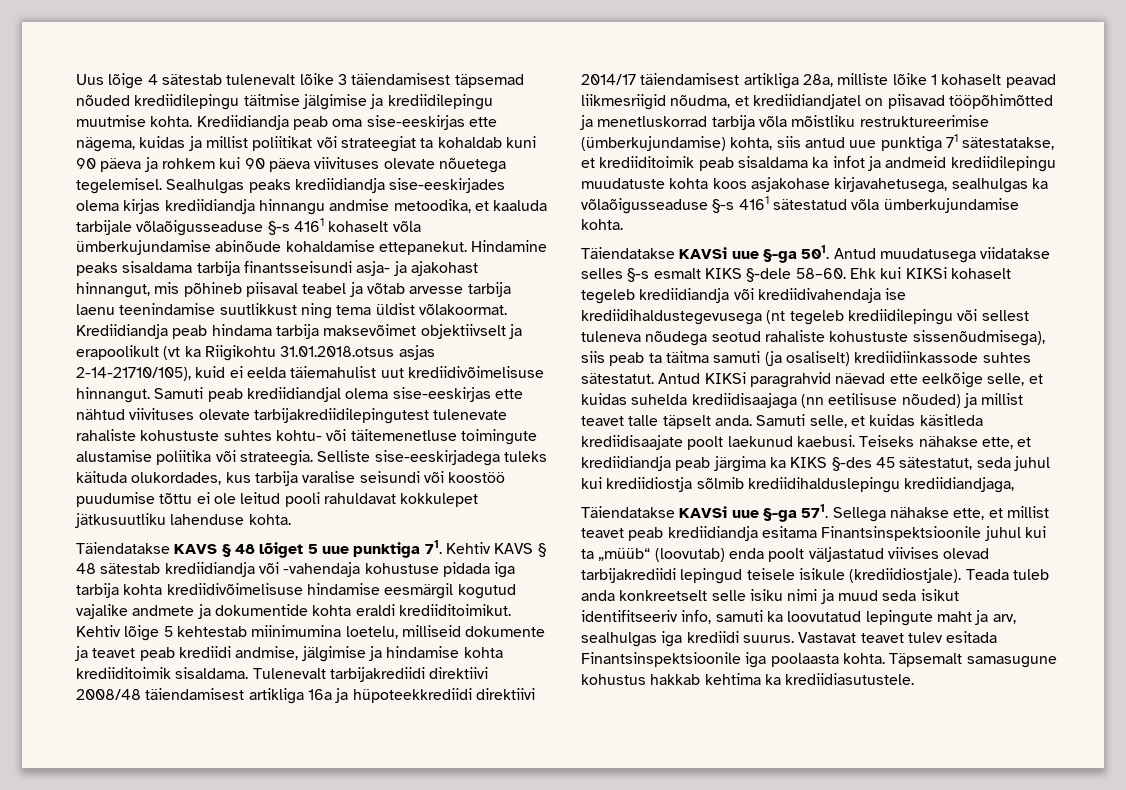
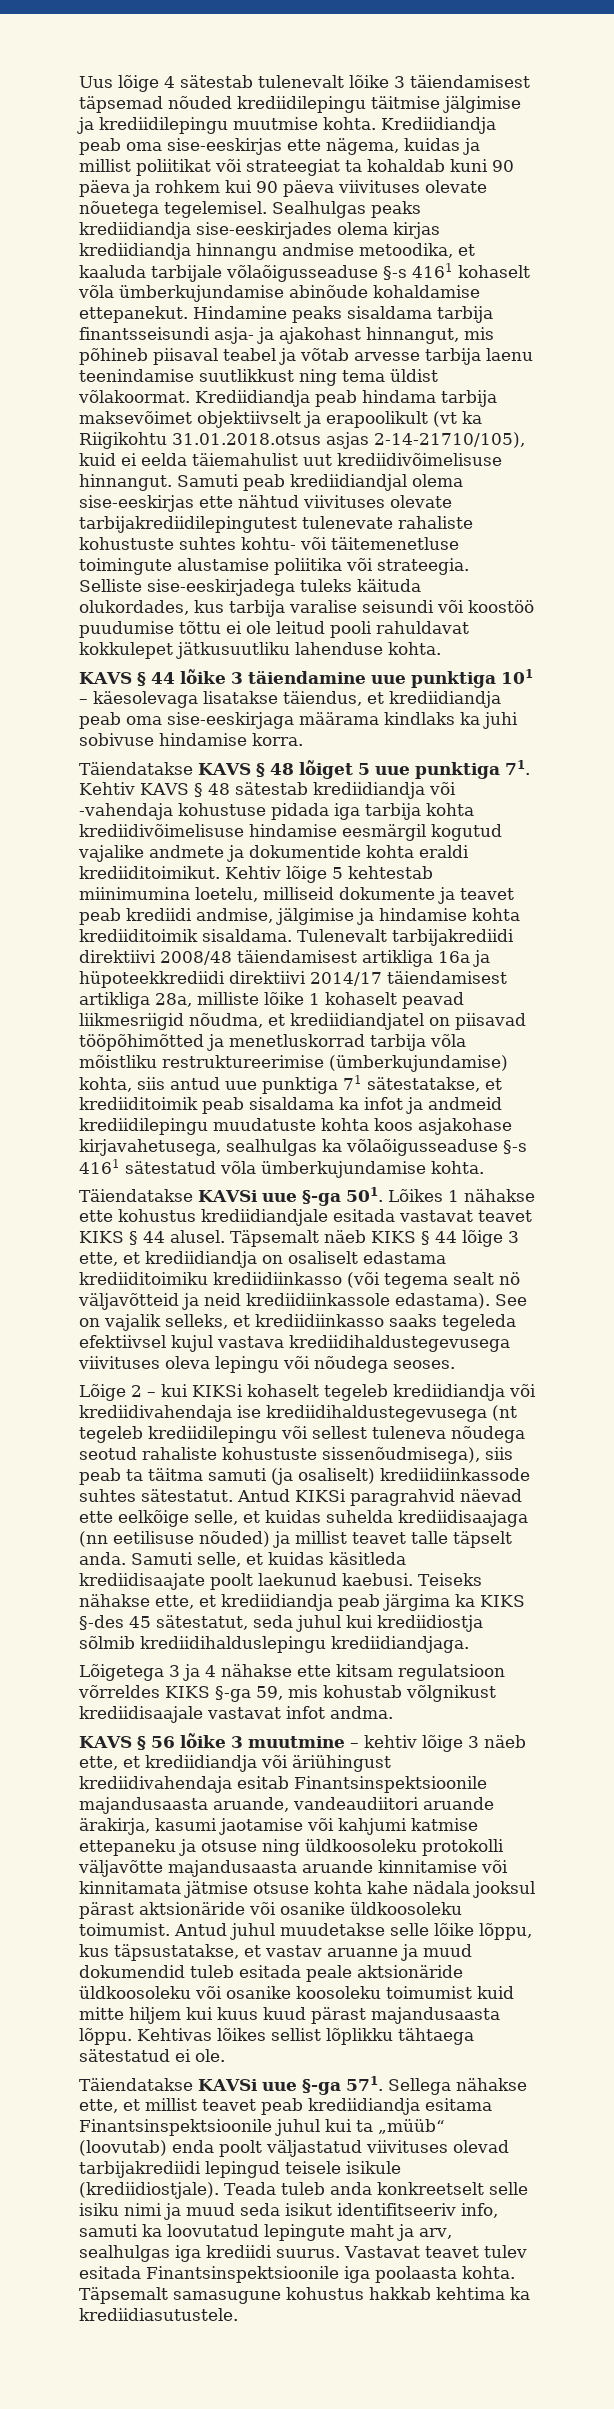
(291, 519) none -> [79,669,533,688] [79,691,501,708] [79,712,518,729] [79,733,303,746] // KAVS § 44 lõike 3 täiendamine uue punktiga 101 – käesolevaga lisatakse täiendus, et krediidiandja peab oma sise-eeskirjaga määrama kindlaks ka juhi sobivuse hindamise korra.
[833,247,1051,263] [581,268,876,282] Antud muudatusega viidatakse selles §-s esmalt KIKS §-dele 58–60. Ehk -> [387,1189,535,1202] [79,1209,532,1226] [79,1230,519,1247] [79,1251,446,1268] [79,1272,520,1289] [78,1293,527,1310] [79,1314,516,1331] [79,1335,510,1352] [78,1356,455,1373] [79,1384,156,1401] Lõikes 1 nähakse ette kohustus krediidiandjale esitada vastavat teavet KIKS § 44 alusel. Täpsemalt näeb KIKS § 44 lõige 3 ette, et krediidiandja on osaliselt edastama krediiditoimiku krediidiinkasso (või tegema sealt nö väljavõtteid ja neid krediidiinkassole edastama). See on vajalik selleks, et krediidiinkasso saaks tegeleda efektiivsel kujul vastava krediidihaldustegevusega viivituses oleva lepingu või nõudega seoses. // Lõige 2 –
[904,477,1015,493] krediidiandjaga, -> [331,1636,469,1653] [79,1664,505,1681] [78,1685,496,1702] [79,1706,393,1723] [79,1733,526,1752] [79,1755,391,1772] [79,1776,487,1793] [79,1797,494,1814] [79,1818,478,1835] [79,1839,504,1856] [78,1860,508,1877] [79,1881,535,1898] [79,1902,462,1919] [79,1923,532,1940] [79,1944,472,1961] [79,1965,463,1982] [79,1986,514,1999] [79,2007,500,2024] [79,2028,474,2045] [79,2049,225,2062] krediidiandjaga. // Lõigetega 3 ja 4 nähakse ette kitsam regulatsioon võrreldes KIKS §-ga 59, mis kohustab võlgnikust krediidisaajale vastavat infot andma. // KAVS § 56 lõike 3 muutmine – kehtiv lõige 3 näeb ette, et krediidiandja või äriühingust krediidivahendaja esitab Finantsinspektsioonile majandusaasta aruande, vandeaudiitori aruande ärakirja, kasumi jaotamise või kahjumi katmise ettepaneku ja otsuse ning üldkoosoleku protokolli väljavõtte majandusaasta aruande kinnitamise või kinnitamata jätmise otsuse kohta kahe nädala jooksul pärast aktsionäride või osanike üldkoosoleku toimumist. Antud juhul muudetakse selle lõike lõppu, kus täpsustatakse, et vastav aruanne ja muud dokumendid tuleb esitada peale aktsionäride üldkoosoleku või osanike koosoleku toimumist kuid mitte hiljem kui kuus kuud pärast majandusaasta lõppu. Kehtivas lõikes sellist lõplikku tähtaega sätestatud ei ole.
[887,547,939,559] viivises -> [366,2140,448,2153] viivituses

